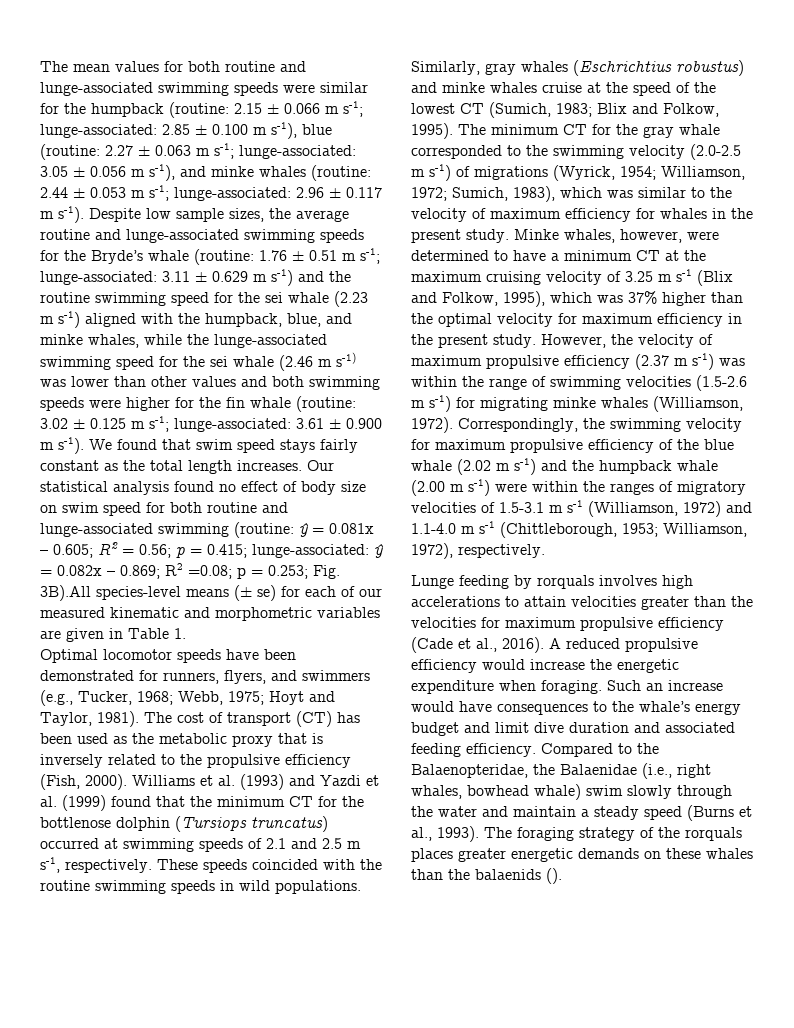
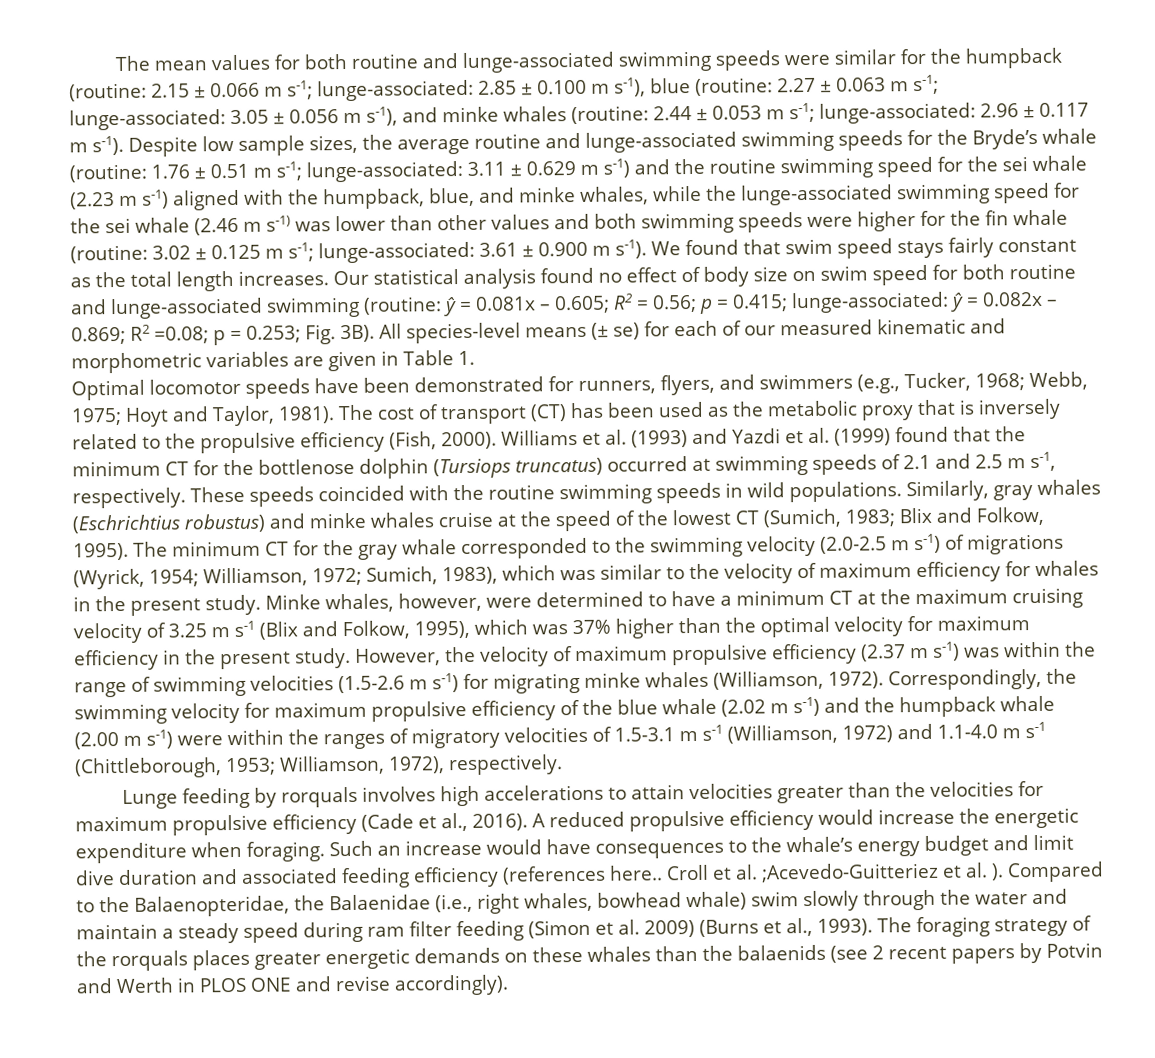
[40,585,91,601] 3B).All -> [340,323,402,343] 3B). All
[466,743,536,757] efficiency. -> [413,862,1004,888] efficiency (references here.. Croll et al. ;Acevedo-Guitteriez et al. ).
(682, 813) none -> [303,919,695,943] during ram filter feeding (Simon et al. 2009)
[546,868,562,884] (). -> [830,942,1103,964] [76,974,509,996] (see 2 recent papers by Potvin and Werth in PLOS ONE and revise accordingly).

